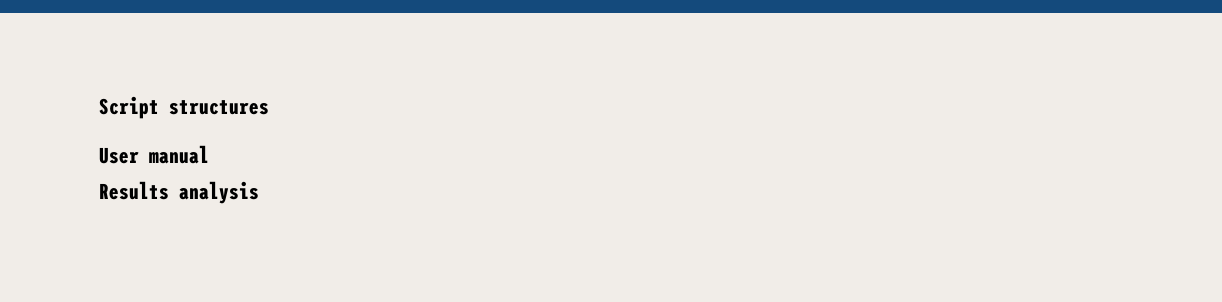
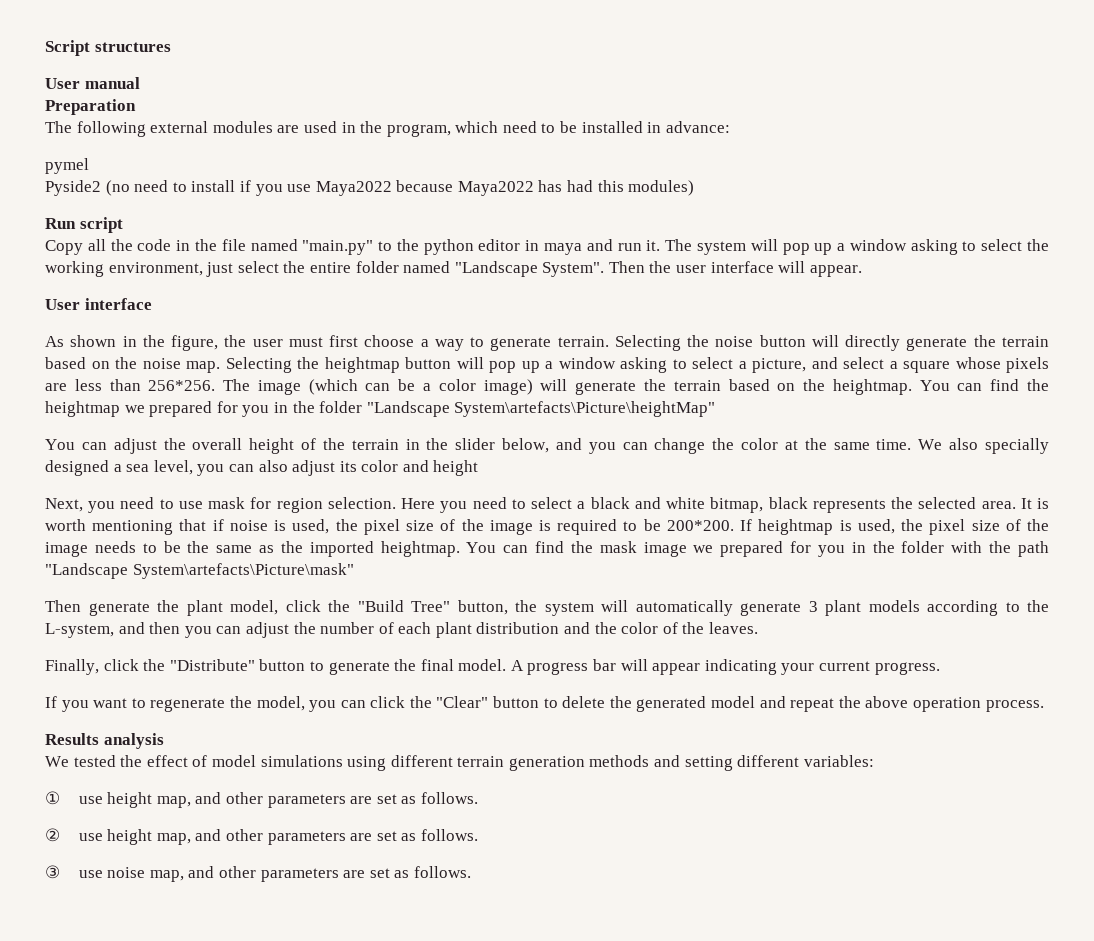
[99,181,259,204] Results analysis -> [45,99,136,115] [45,121,730,137] [45,158,89,174] [45,180,695,196] [45,217,123,233] [45,239,1050,255] [45,261,862,277] [45,298,152,310] [45,335,1049,351] [45,357,1049,373] [45,379,1049,395] [45,401,716,417] [45,438,1050,454] [45,460,479,476] [45,497,1050,513] [45,519,1050,535] [45,541,1050,557] [45,563,354,579] [45,600,1049,616] [45,622,759,638] [45,659,940,675] [45,696,1044,712] [45,733,164,749] [45,755,874,771] [45,791,479,808] [45,828,479,845] [45,865,472,882] Preparation // The following external modules are used in the program, which need to be installed in advance: // pymel // Pyside2 (no need to install if you use Maya2022 because Maya2022 has had this modules) // Run script // Copy all the code in the file named "main.py" to the python editor in maya and run it. The system will pop up a window asking to select the working environment, just select the entire folder named "Landscape System". Then the user interface will appear. // User interface // As shown in the figure, the user must first choose a way to generate terrain. Selecting the noise button will directly generate the terrain based on the noise map. Selecting the heightmap button will pop up a window asking to select a picture, and select a square whose pixels are less than 256*256. The image (which can be a color image) will generate the terrain based on the heightmap. You can find the heightmap we prepared for you in the folder "Landscape System\artefacts\Picture\heightMap" // You can adjust the overall height of the terrain in the slider below, and you can change the color at the same time. We also specially designed a sea level, you can also adjust its color and height // Next, you need to use mask for region selection. Here you need to select a black and white bitmap, black represents the selected area. It is worth mentioning that if noise is used, the pixel size of the image is required to be 200*200. If heightmap is used, the pixel size of the image needs to be the same as the imported heightmap. You can find the mask image we prepared for you in the folder with the path "Landscape System\artefacts\Picture\mask" // Then generate the plant model, click the "Build Tree" button, the system will automatically generate 3 plant models according to the L-system, and then you can adjust the number of each plant distribution and the color of the leaves. // Finally, click the "Distribute" button to generate the final model. A progress bar will appear indicating your current progress. // If you want to regenerate the model, you can click the "Clear" button to delete the generated model and repeat the above operation process. // Results analysis // We tested the effect of model simulations using different terrain generation methods and setting different variables: // ① use height map, and other parameters are set as follows. // ② use height map, and other parameters are set as follows. // ③ use noise map, and other parameters are set as follows.

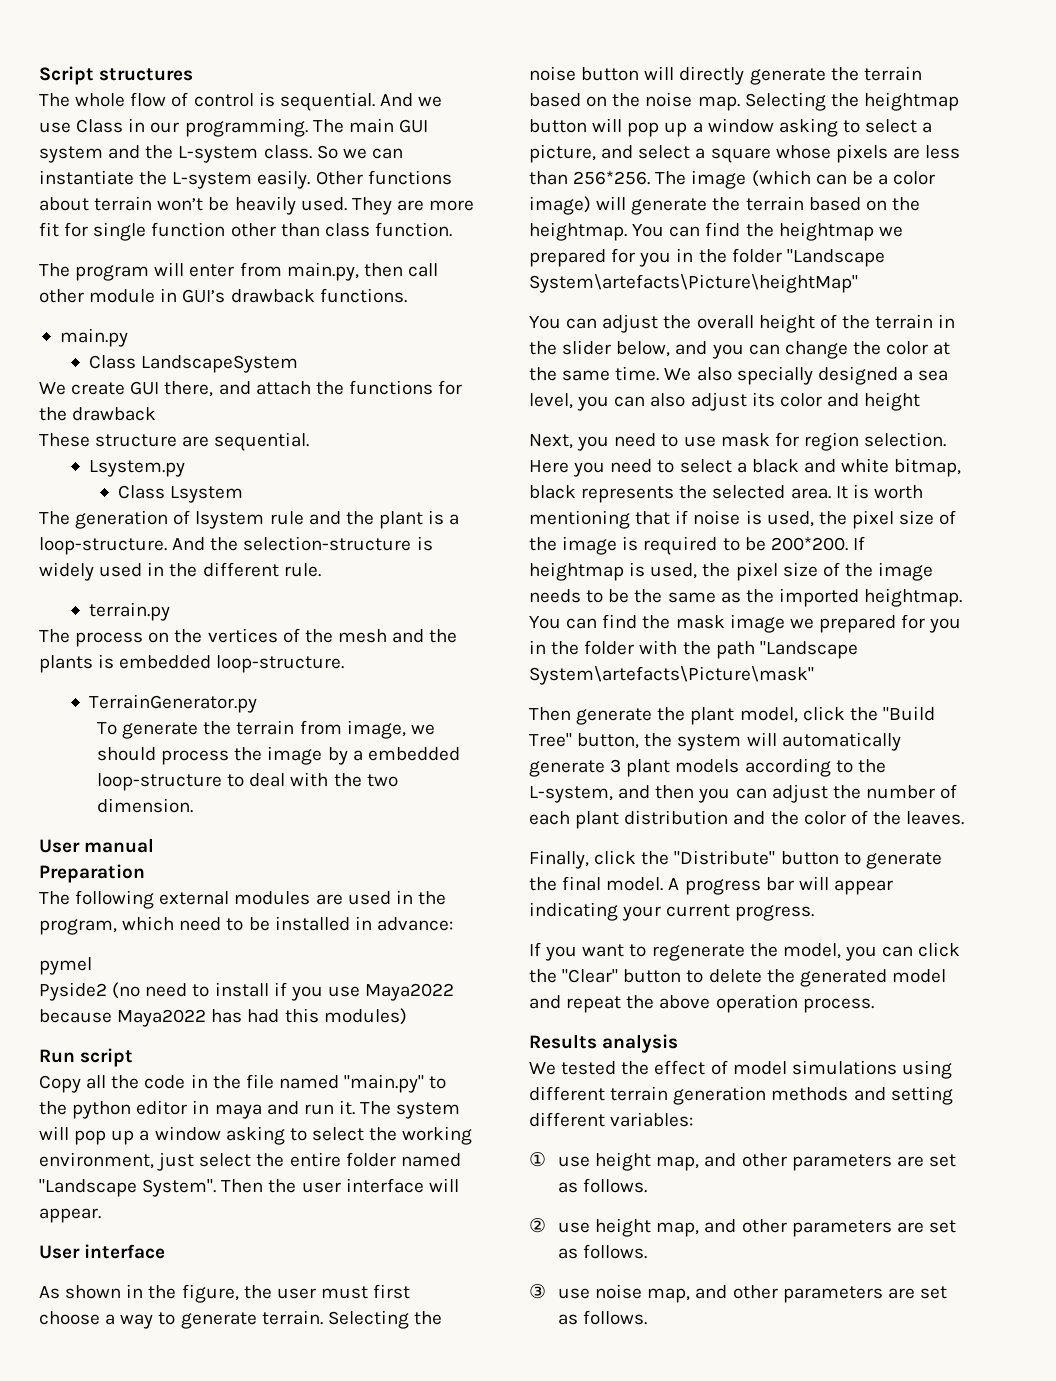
(171, 47) none -> [39,92,443,111] [39,118,428,137] [39,145,403,163] [39,170,452,189] [39,196,475,215] [39,222,452,241] [39,262,438,281] [39,288,407,303] [59,328,128,347] [88,355,299,373] [39,380,463,397] [39,407,157,421] [39,432,310,451] [88,460,185,477] [117,485,244,503] [39,510,460,529] [39,536,433,555] [39,562,321,581] [88,602,170,621] [39,628,458,647] [39,654,345,673] [88,694,257,713] [97,720,435,739] [97,746,460,765] [97,772,398,791] [97,798,194,813] // The whole flow of control is sequential. And we use Class in our programming. The main GUI system and the L-system class. So we can instantiate the L-system easily. Other functions about terrain won’t be heavily used. They are more fit for single function other than class function. // The program will enter from main.py, then call other module in GUI’s drawback functions. // main.py // Class LandscapeSystem // We create GUI there, and attach the functions for the drawback // These structure are sequential. // Lsystem.py // Class Lsystem // The generation of lsystem rule and the plant is a loop-structure. And the selection-structure is widely used in the different rule. // terrain.py // The process on the vertices of the mesh and the plants is embedded loop-structure. // TerrainGenerator.py // To generate the terrain from image, we should process the image by a embedded loop-structure to deal with the two dimension.

